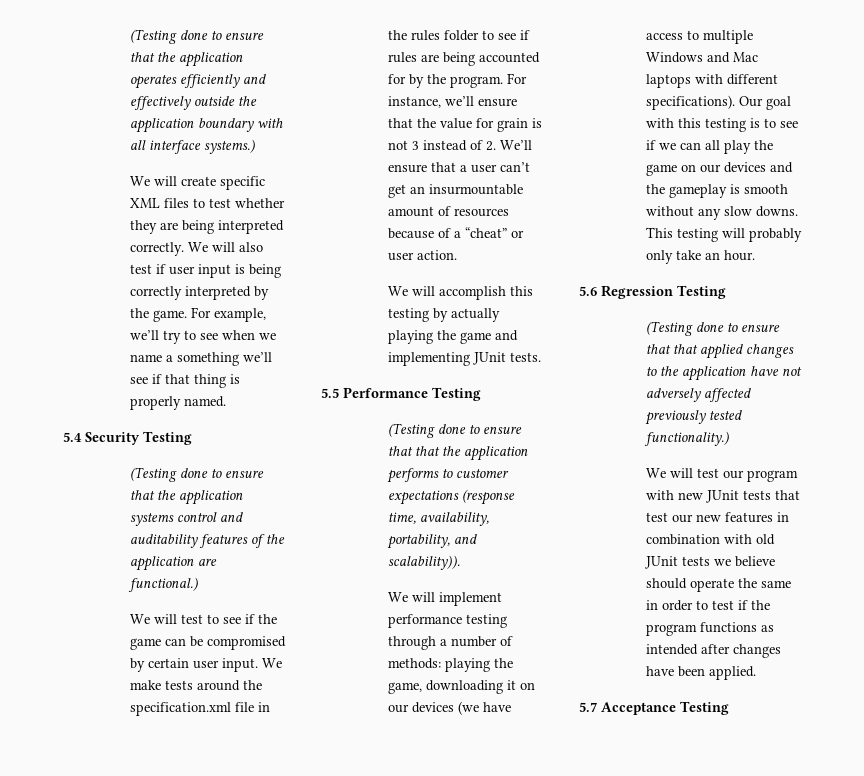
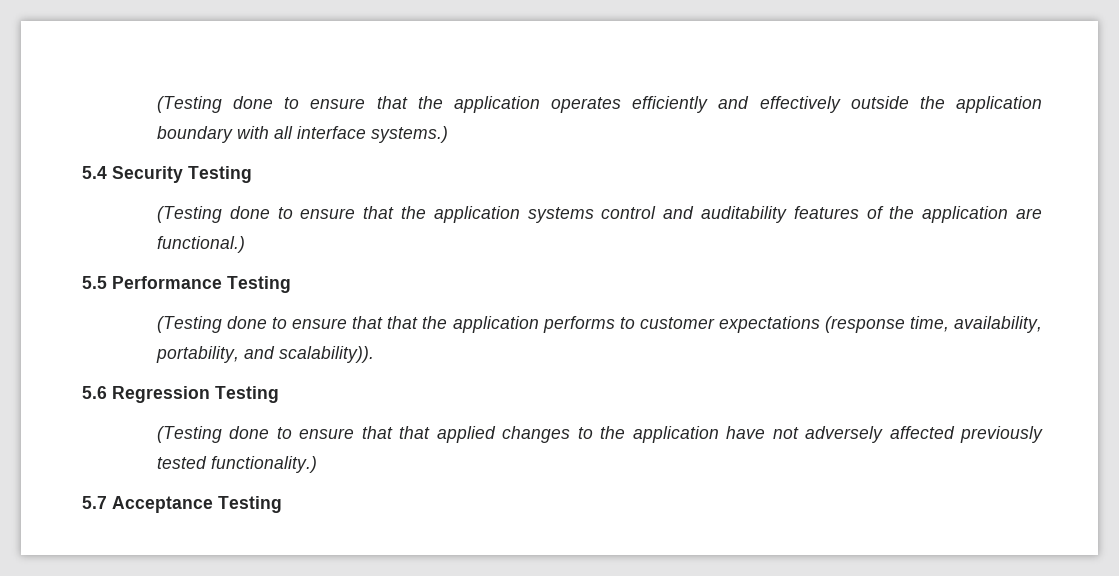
[129,176,265,190] [129,198,285,208] [129,220,284,234] [129,242,263,256] [129,264,281,278] [129,286,269,300] [129,307,266,322] [129,330,276,344] [129,352,272,366] [129,374,240,388] [129,396,226,410] // We will create specific XML files to test whether they are being interpreted correctly. We will also test if user input is being correctly interpreted by the game. For example, we’ll try to see when we name a something we’ll see if that thing is properly named. -> (449, 134) none
[129,614,277,624] [129,636,286,650] [129,658,282,672] [129,680,262,691] [129,702,270,716] [387,30,530,41] [387,52,540,66] [387,73,527,88] [387,96,517,108] [387,118,542,132] [387,140,532,151] [387,162,530,173] [387,184,523,198] [387,206,509,217] [387,227,524,239] [387,250,457,261] [387,286,533,300] [387,308,500,322] [387,330,518,344] [387,352,541,366] // We will test to see if the game can be compromised by certain user input. We make tests around the specification.xml file in the rules folder to see if rules are being accounted for by the program. For instance, we’ll ensure that the value for grain is not 3 instead of 2. We’ll ensure that a user can’t get an insurmountable amount of resources because of a “cheat” or user action. // We will accomplish this testing by actually playing the game and implementing JUnit tests. -> (246, 244) none
[387,592,502,606] [387,614,507,628] [387,636,513,650] [387,658,513,672] [387,680,535,694] [387,701,511,715] [645,30,753,44] [645,52,758,63] [645,74,778,88] [645,95,791,110] [645,118,798,132] [645,140,773,154] [645,162,793,176] [645,184,788,198] [645,206,798,220] [645,227,802,242] [645,250,755,264] // We will implement performance testing through a number of methods: playing the game, downloading it on our devices (we have access to multiple Windows and Mac laptops with different specifications). Our goal with this testing is to see if we can all play the game on our devices and the gameplay is smooth without any slow downs. This testing will probably only take an hour. -> (375, 354) none
[645,468,798,482] [645,490,800,503] [645,512,789,523] [645,534,775,545] [644,556,775,569] [645,578,791,592] [645,600,770,611] [645,622,774,636] [645,644,781,658] [645,666,756,680] // We will test our program with new JUnit tests that test our new features in combination with old JUnit tests we believe should operate the same in order to test if the program functions as intended after changes have been applied. -> (318, 464) none

